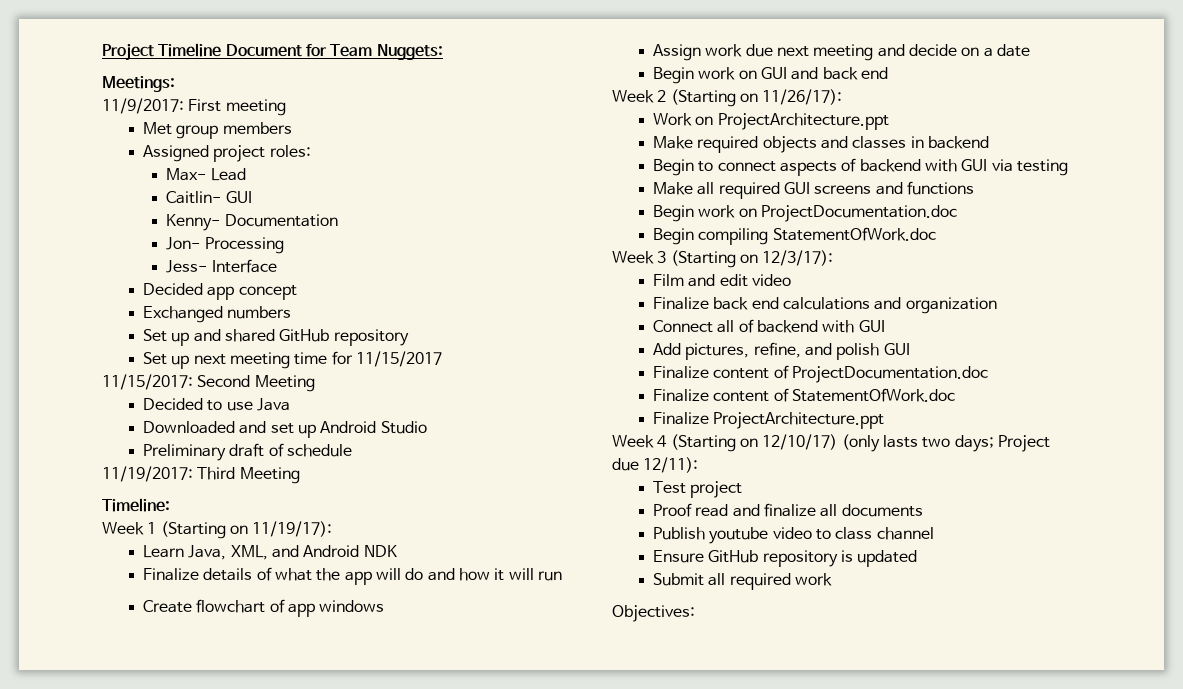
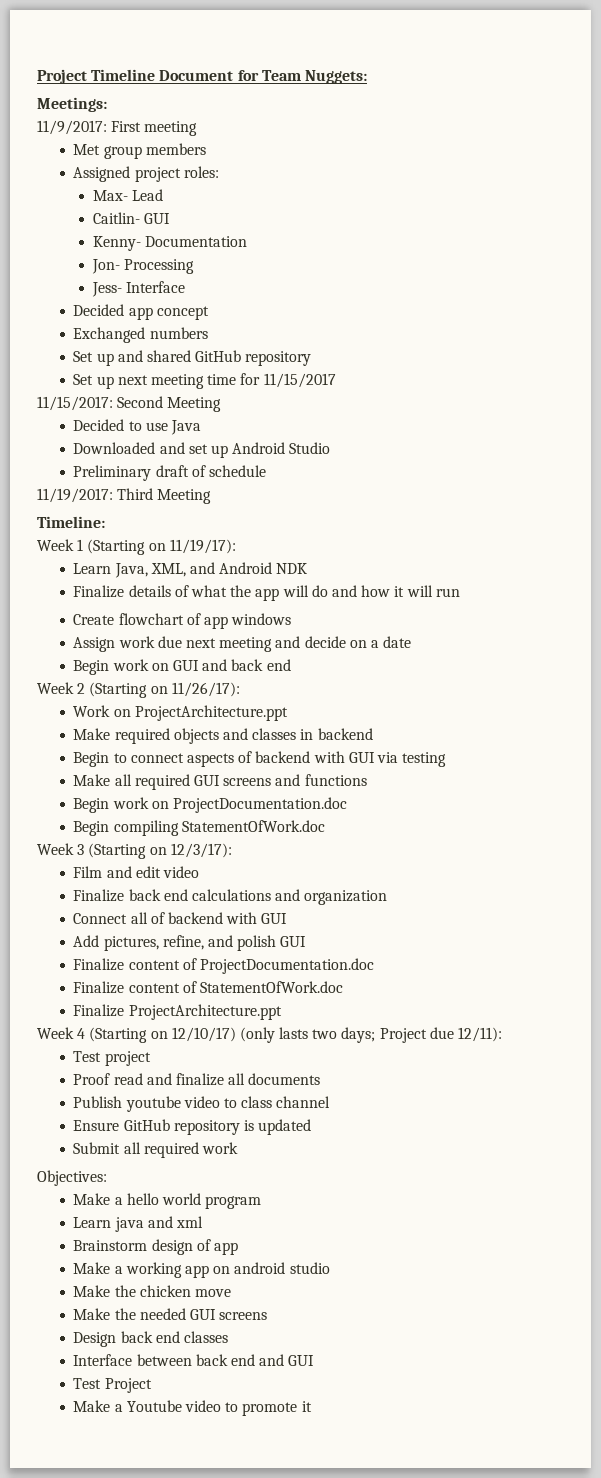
(695, 613) none -> [73,1193,262,1209] [73,1216,204,1232] [73,1239,239,1255] [73,1262,330,1278] [73,1285,232,1297] [73,1308,268,1320] [73,1331,229,1347] [73,1354,315,1366] [73,1378,152,1393] [73,1400,312,1416] // Make a hello world program // Learn java and xml // Brainstorm design of app // Make a working app on android studio // Make the chicken move // Make the needed GUI screens // Design back end classes // Interface between back end and GUI // Test Project // Make a Youtube video to promote it

